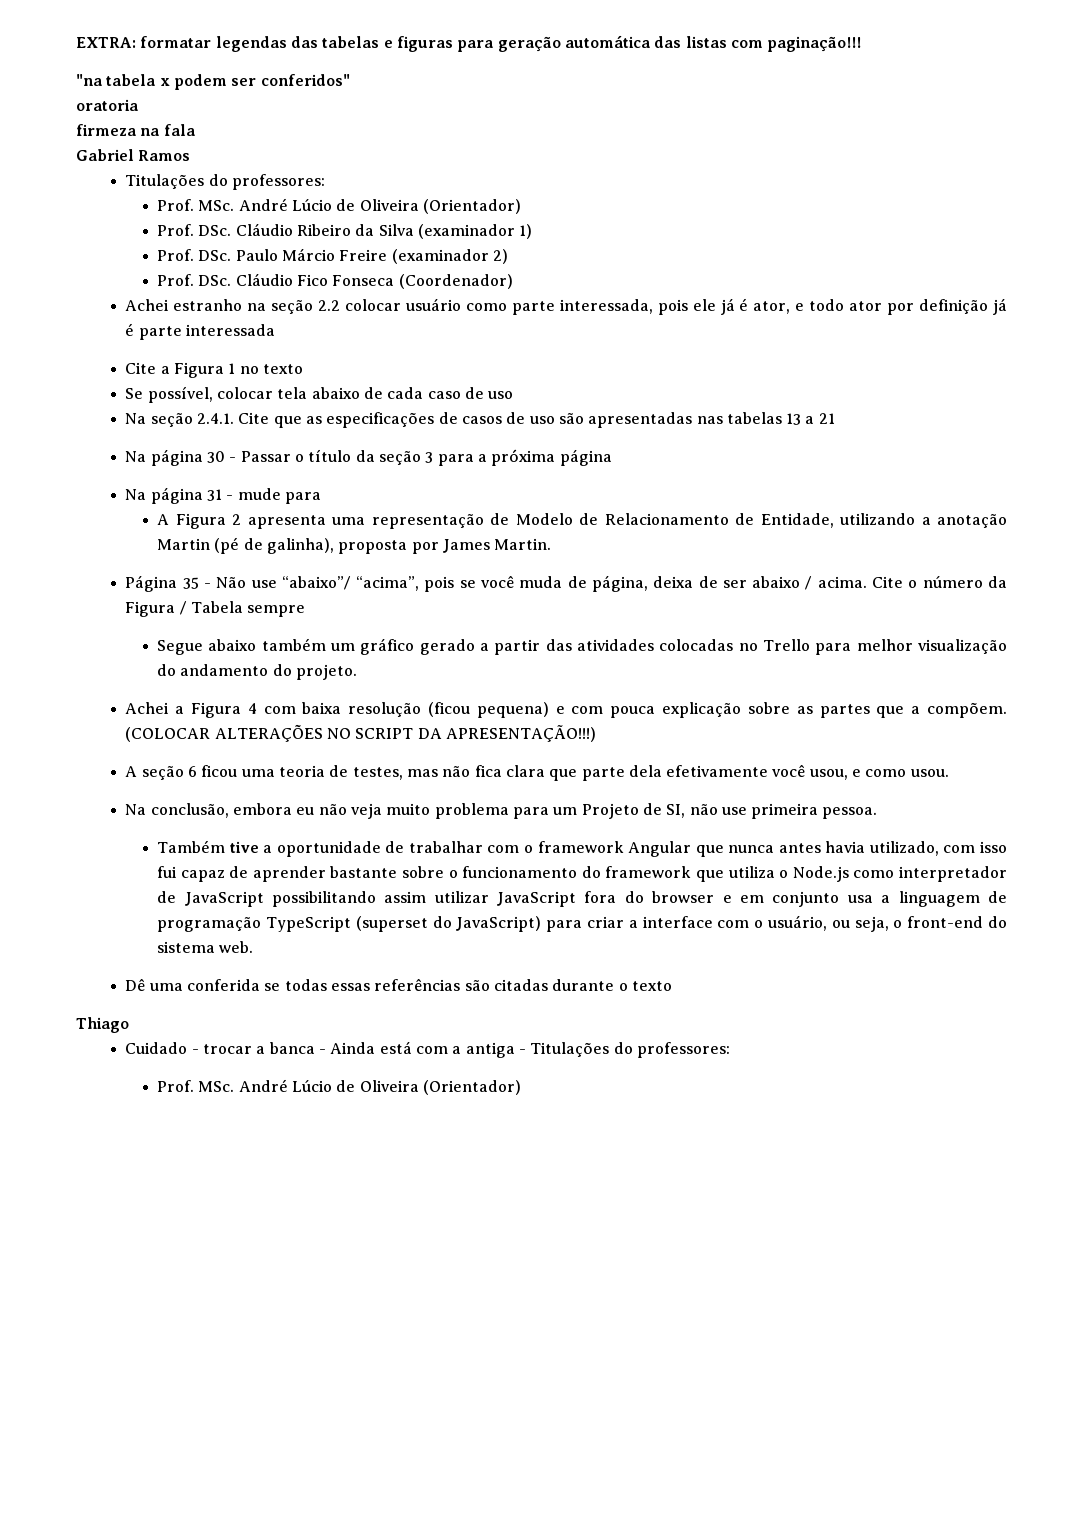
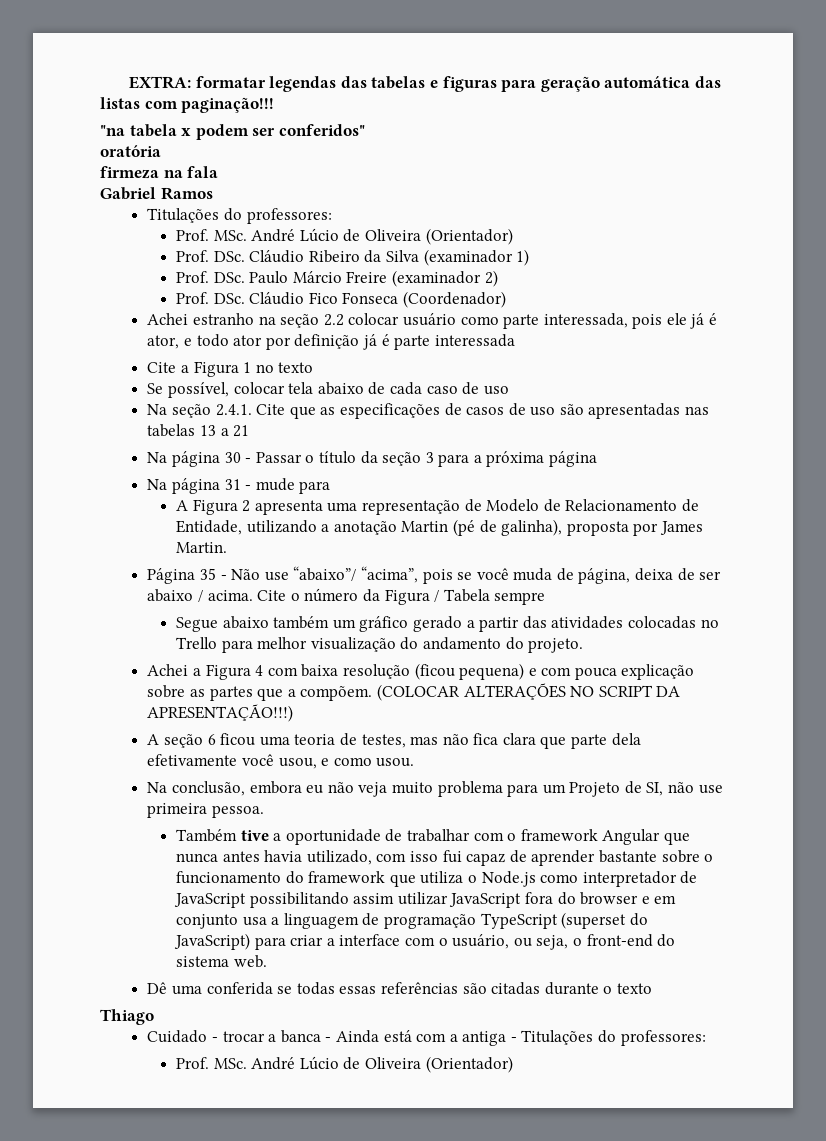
[76,99,139,111] oratoria -> [100,145,161,157] oratória

